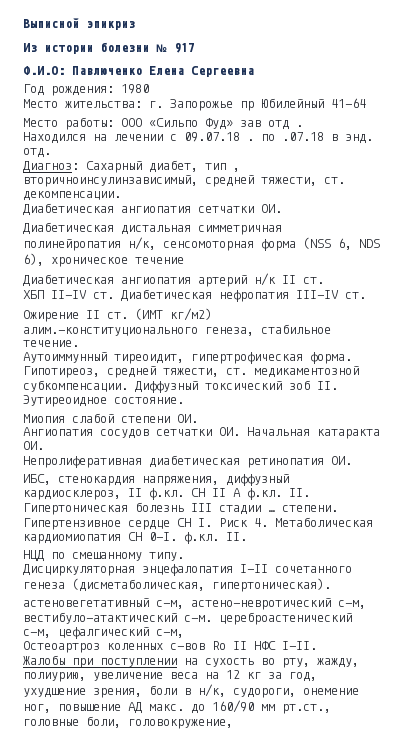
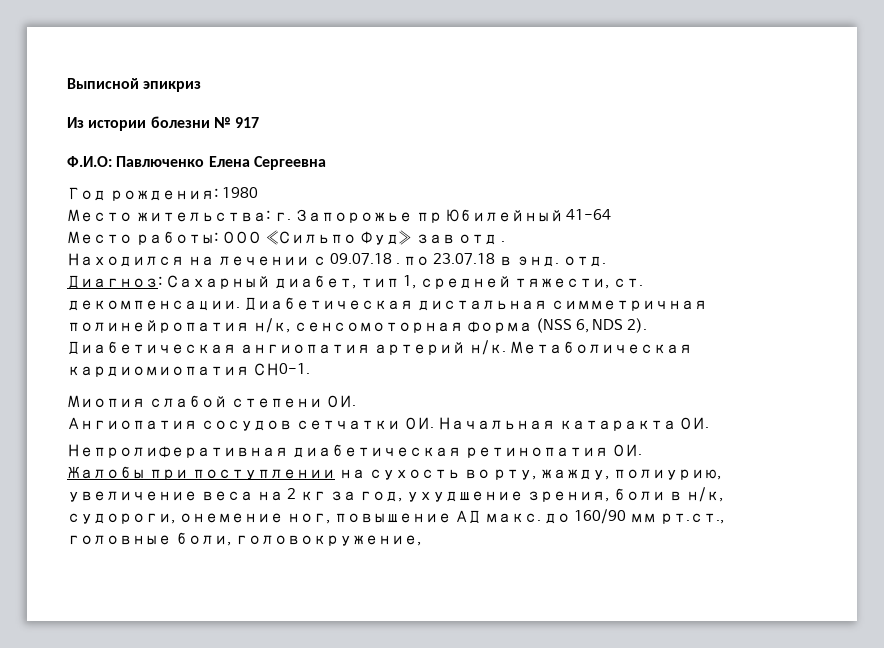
[282,132,324,141] .07.18 -> [433,253,496,265] 23.07.18
[233,168,240,172] [23,175,198,187] , вторичноинсулинзависимый, -> [402,275,416,289] 1,
[23,203,282,216] // Диабетическая ангиопатия сетчатки ОИ. // -> (240, 305) none
[23,253,184,267] [23,273,324,287] [23,289,366,302] [23,308,212,322] [23,324,331,336] [23,340,79,347] [23,352,352,364] [23,366,359,378] [23,380,338,393] [23,395,184,407] 6), хроническое течение // Диабетическая ангиопатия артерий н/к II ст. // ХБП II-IV ст. Диабетическая нефропатия III-IV ст. // Ожирение II ст. (ИМТ кг/м2) алим.-конституционального генеза, стабильное течение. // Аутоиммунный тиреоидит, гипертрофическая форма. Гипотиреоз, средней тяжести, ст. медикаментозной субкомпенсации. Диффузный токсический зоб II. Эутиреоидное состояние. -> [627,318,648,333] [67,340,692,355] [67,363,310,377] 2). Диабетическая ангиопатия артерий н/к. Метаболическая кардиомиопатия СН0-1.
[23,474,289,486] [23,488,310,500] [23,502,338,515] [23,517,373,530] [23,532,247,544] [23,550,184,562] [23,564,352,576] [23,578,331,592] [23,598,366,610] [23,612,352,625] [23,627,184,639] [23,641,317,653] // ИБС, стенокардия напряжения, диффузный кардиосклероз, II ф.кл. СН II А ф.кл. II. Гипертоническая болезнь III стадии … степени. Гипертензивное сердце СН I. Риск 4. Метаболическая кардиомиопатия СН 0-I. ф.кл. II. // НЦД по смешанному типу. // Дисциркуляторная энцефалопатия I-II сочетанного генеза (дисметаболическая, гипертоническая). // астеновегетативный с-м, астено-невротический с-м, вестибуло-атактический с-м. цереброастенический с-м, цефалгический с-м, // Остеоартроз коленных с-вов Rо II НФС I-II. -> (642, 450) none
[226,670,240,679] 12 -> [286,488,296,499] 2

